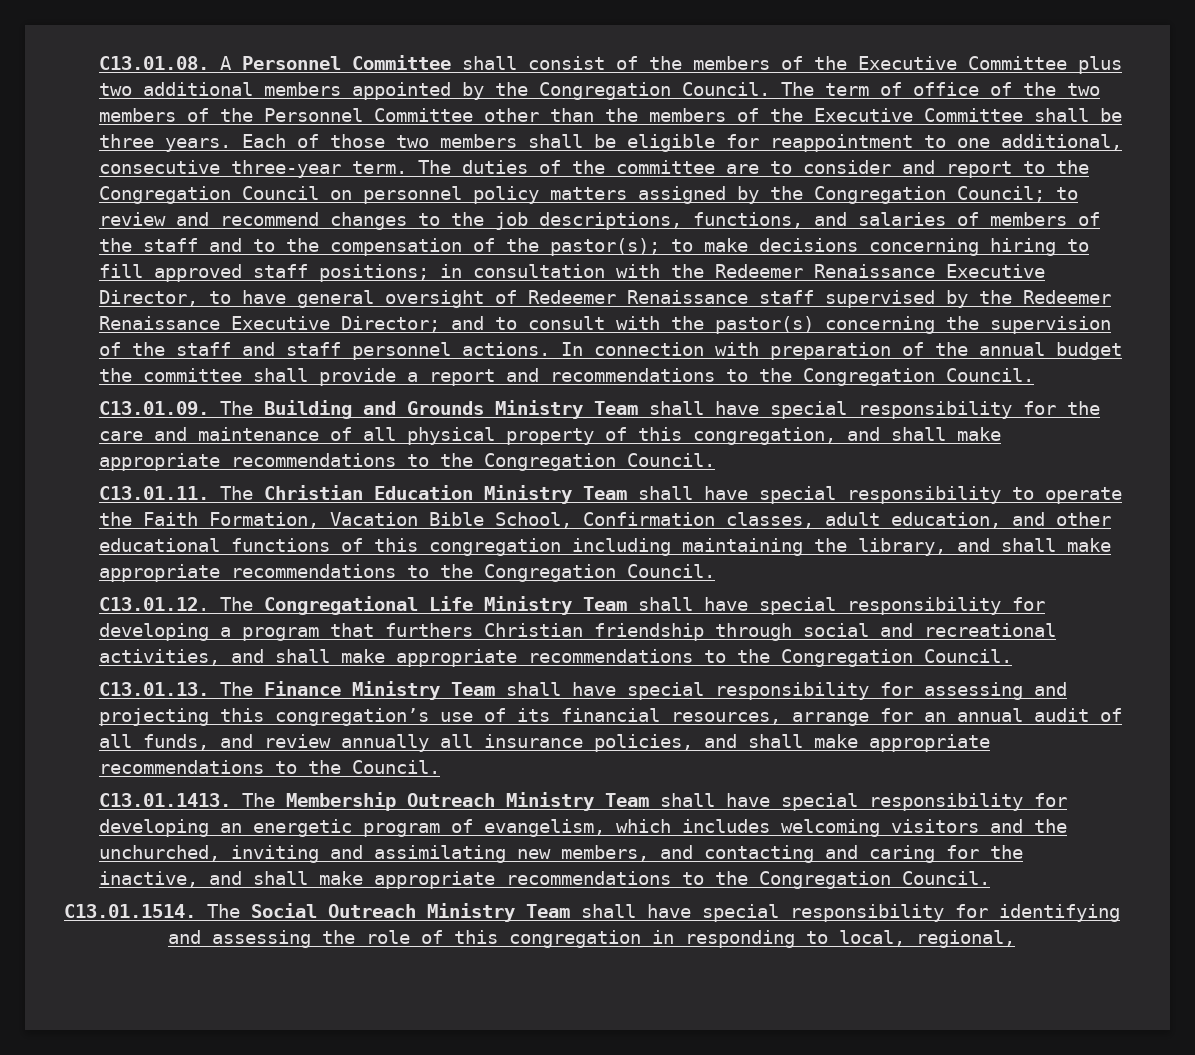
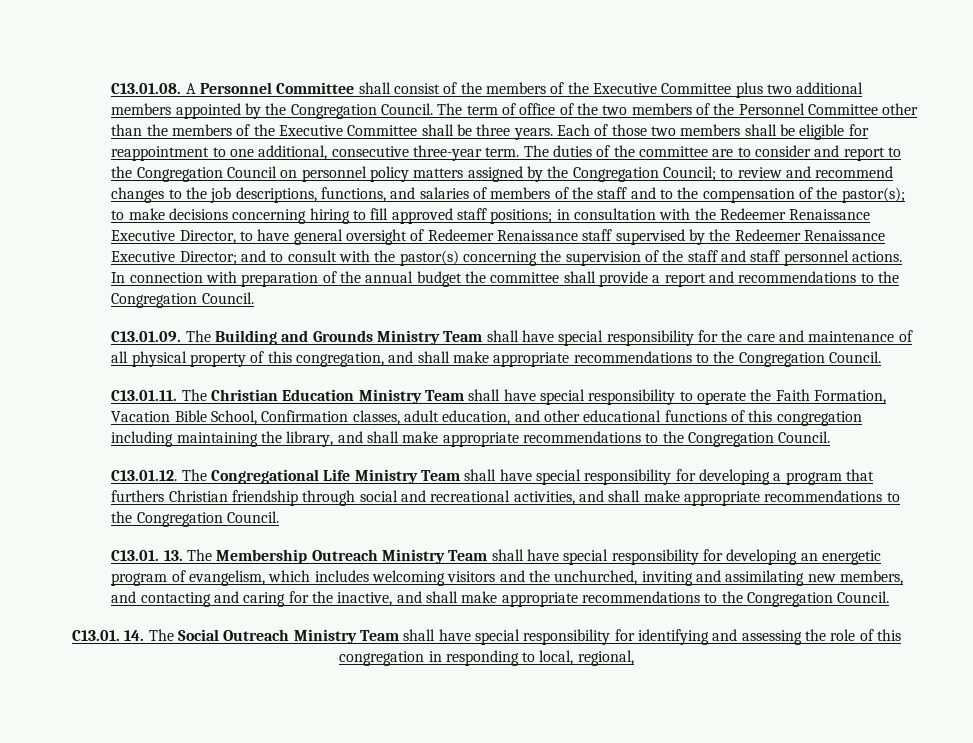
[99,681,1068,700] [99,708,1123,726] [99,734,991,752] [99,760,441,774] [99,793,232,807] C13.01.13. The Finance Ministry Team shall have special responsibility for assessing and projecting this congregation’s use of its financial resources, arrange for an annual audit of all funds, and review annually all insurance policies, and shall make appropriate recommendations to the Council. // C13.01.1413. -> [111,550,183,561] C13.01. 13.
[63,904,196,918] C13.01.1514. -> [72,630,145,641] C13.01. 14.

